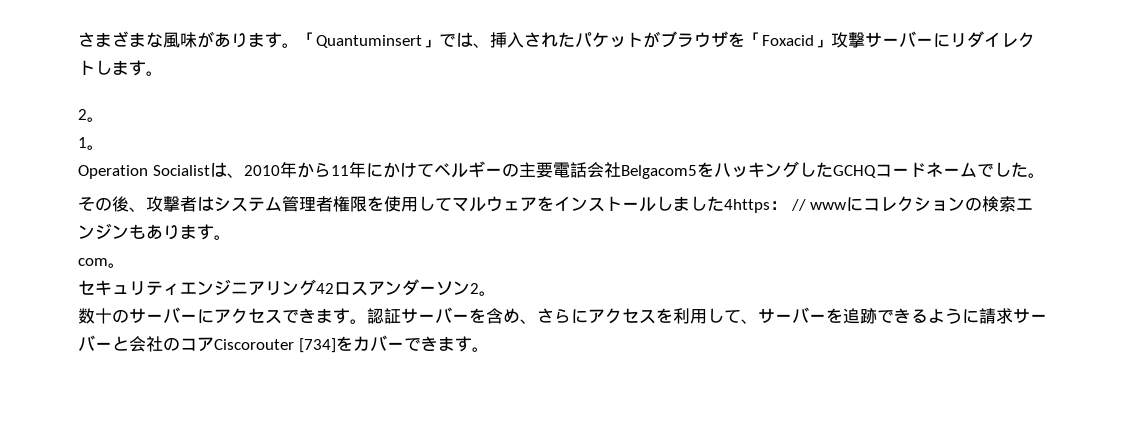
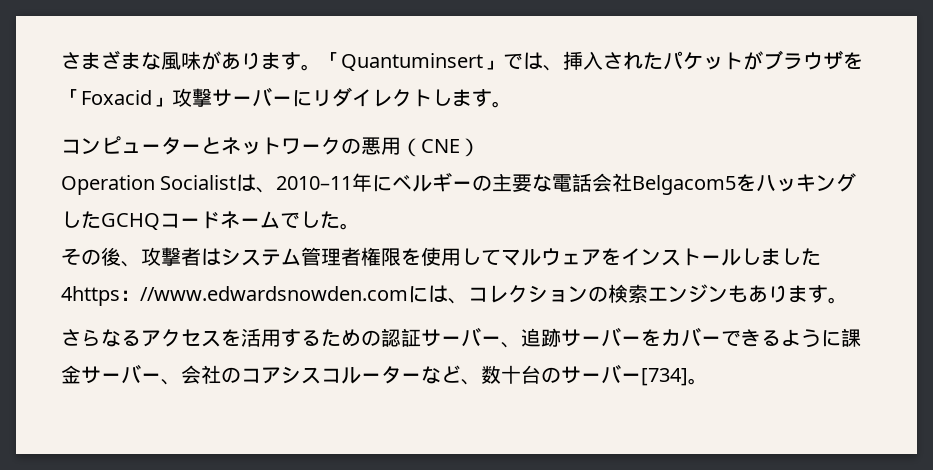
[78,109,104,122] [78,137,104,150] [78,161,434,179] 2。 // 1。 // Operation Socialistは、2010年から11年にかけて -> [61,136,480,157] [61,173,393,195] コンピューターとネットワークの悪用（CNE） // Operation Socialistは、2010–11年に
(553, 170) none -> [532,174,553,192] な
[790,197,864,212] // wwwに -> [140,285,468,304] //www.edwardsnowden.comには、
[78,258,125,268] [78,279,496,296] [78,307,877,324] com。 // セキュリティエンジニアリング42ロスアンダーソン2。 // 数十のサーバーにアクセスできます。認証サーバーを含め、さらにアクセスを利用して、サーバーを追跡 -> [61,327,721,348] さらなるアクセスを活用するための認証サーバー、追跡サーバーをカバー
[979,308,1047,324] [78,335,129,351] 請求サーバーと -> [841,328,861,347] [61,364,181,385] 課金サーバー、
[214,335,472,353] Ciscorouter [734]をカバーできます -> [281,364,688,386] シスコルーターなど、数十台のサーバー[734]

